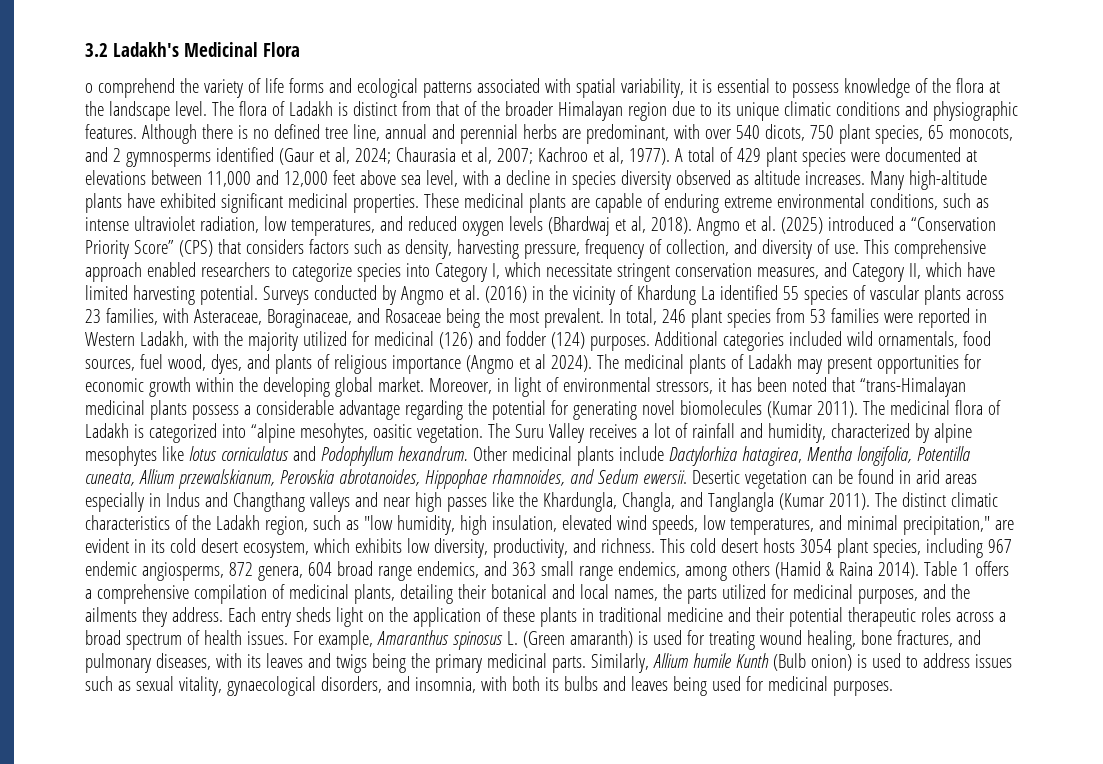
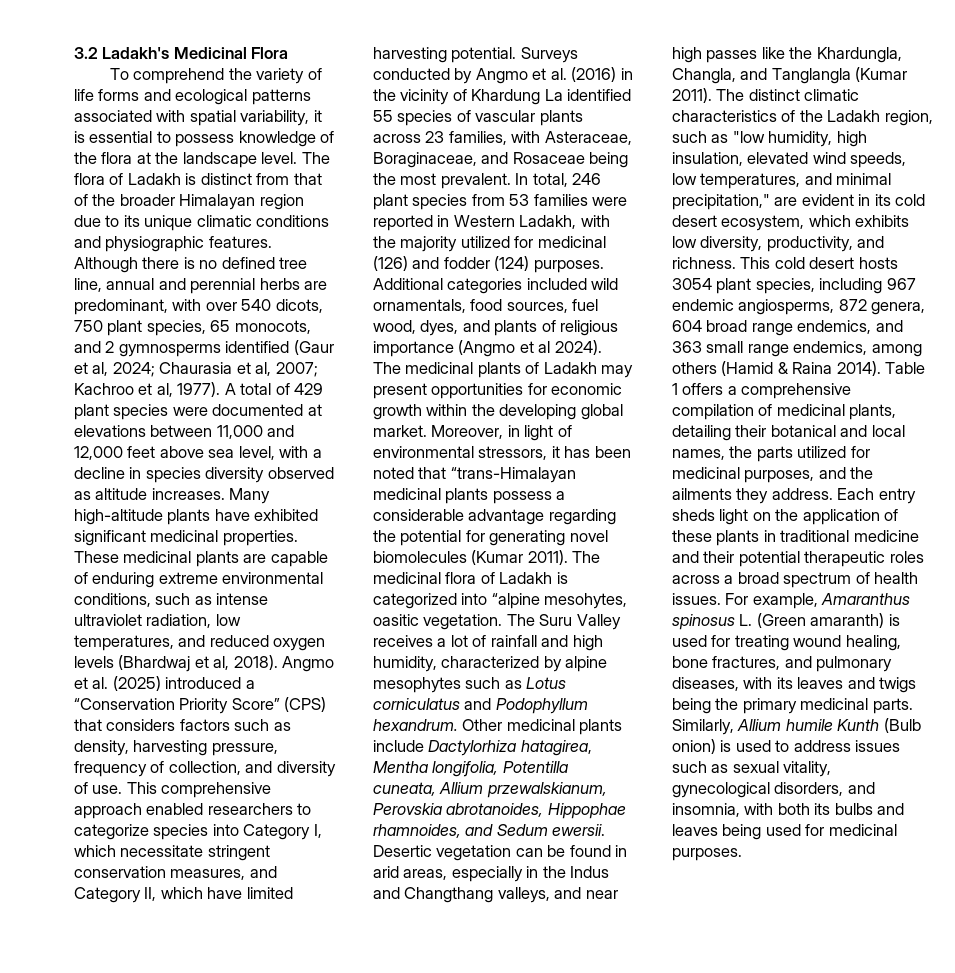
[85,83,93,93] o -> [110,68,130,80] To
(763, 430) none -> [572,635,603,651] high
[161,446,217,461] like lotus -> [465,677,567,689] such as Lotus
[944,474,977,484] areas -> [403,869,448,880] areas,
(161, 500) none -> [542,866,566,878] the
[309,492,350,512] valleys -> [497,887,550,903] valleys,
[226,676,316,696] gynaecological -> [672,782,770,798] gynecological

